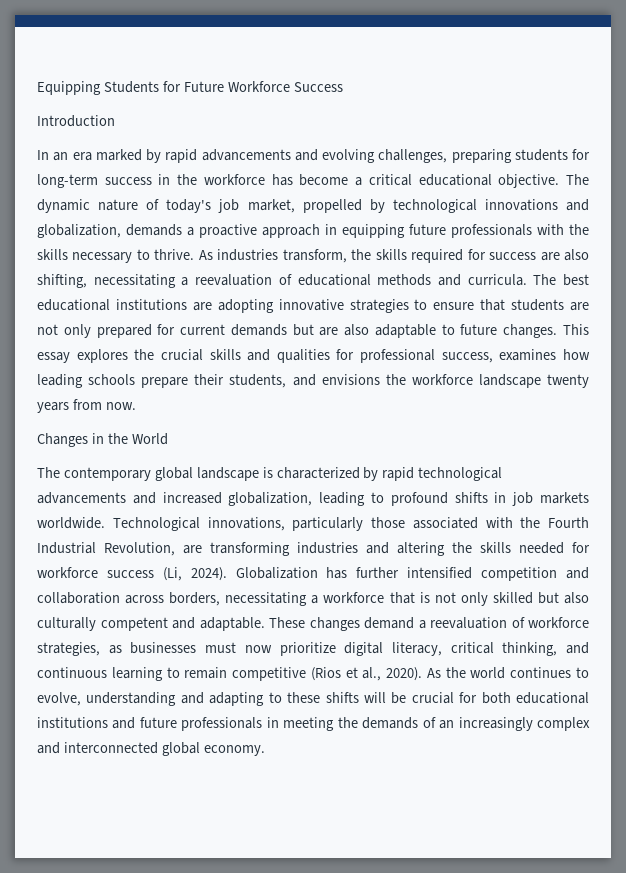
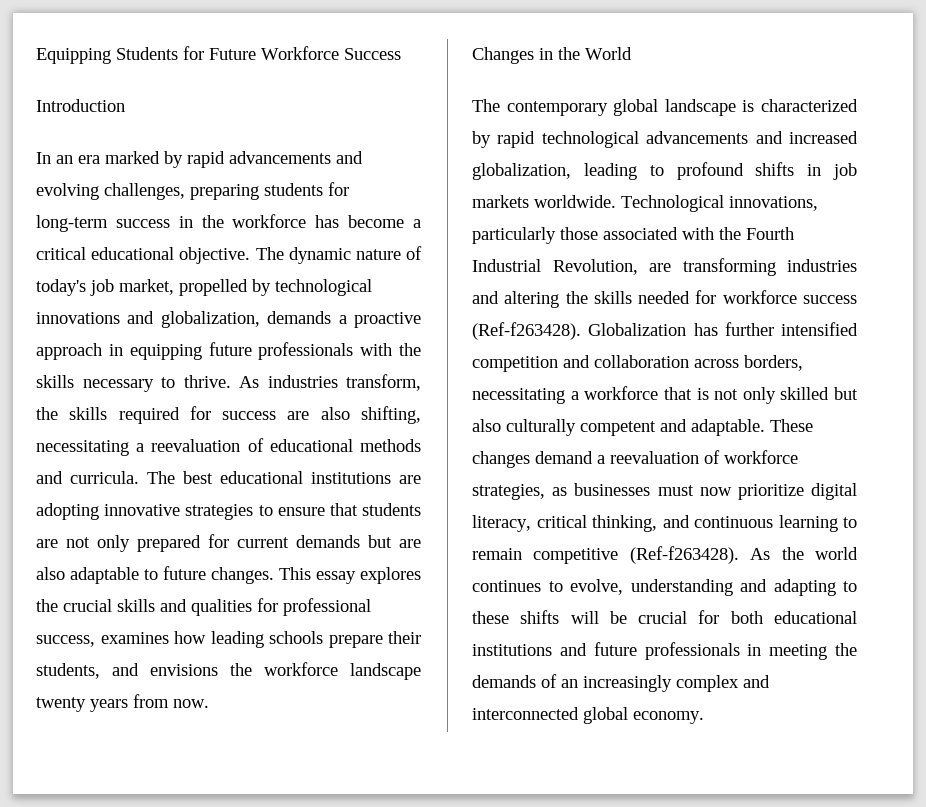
[162,567,227,581] (Li, 2024). -> [472,322,581,340] (Ref-f263428).
[310,667,423,681] (Rios et al., 2020). -> [629,546,739,564] (Ref-f263428).

